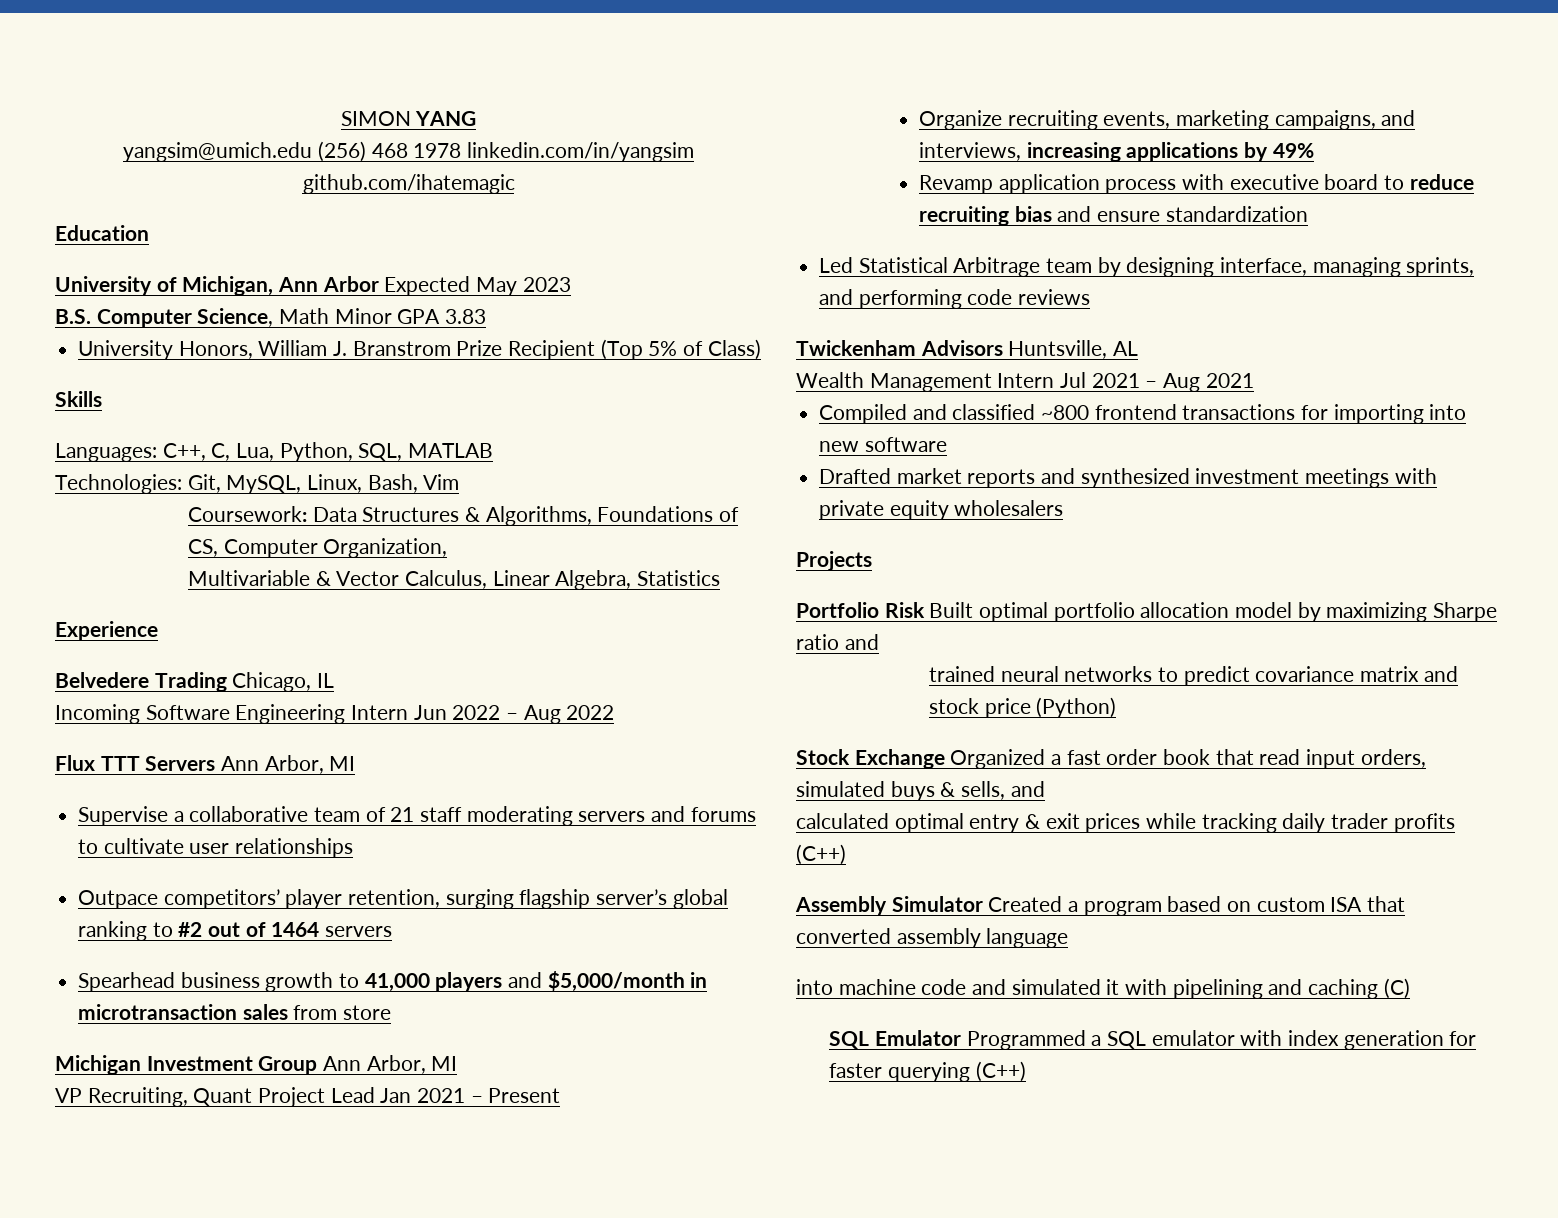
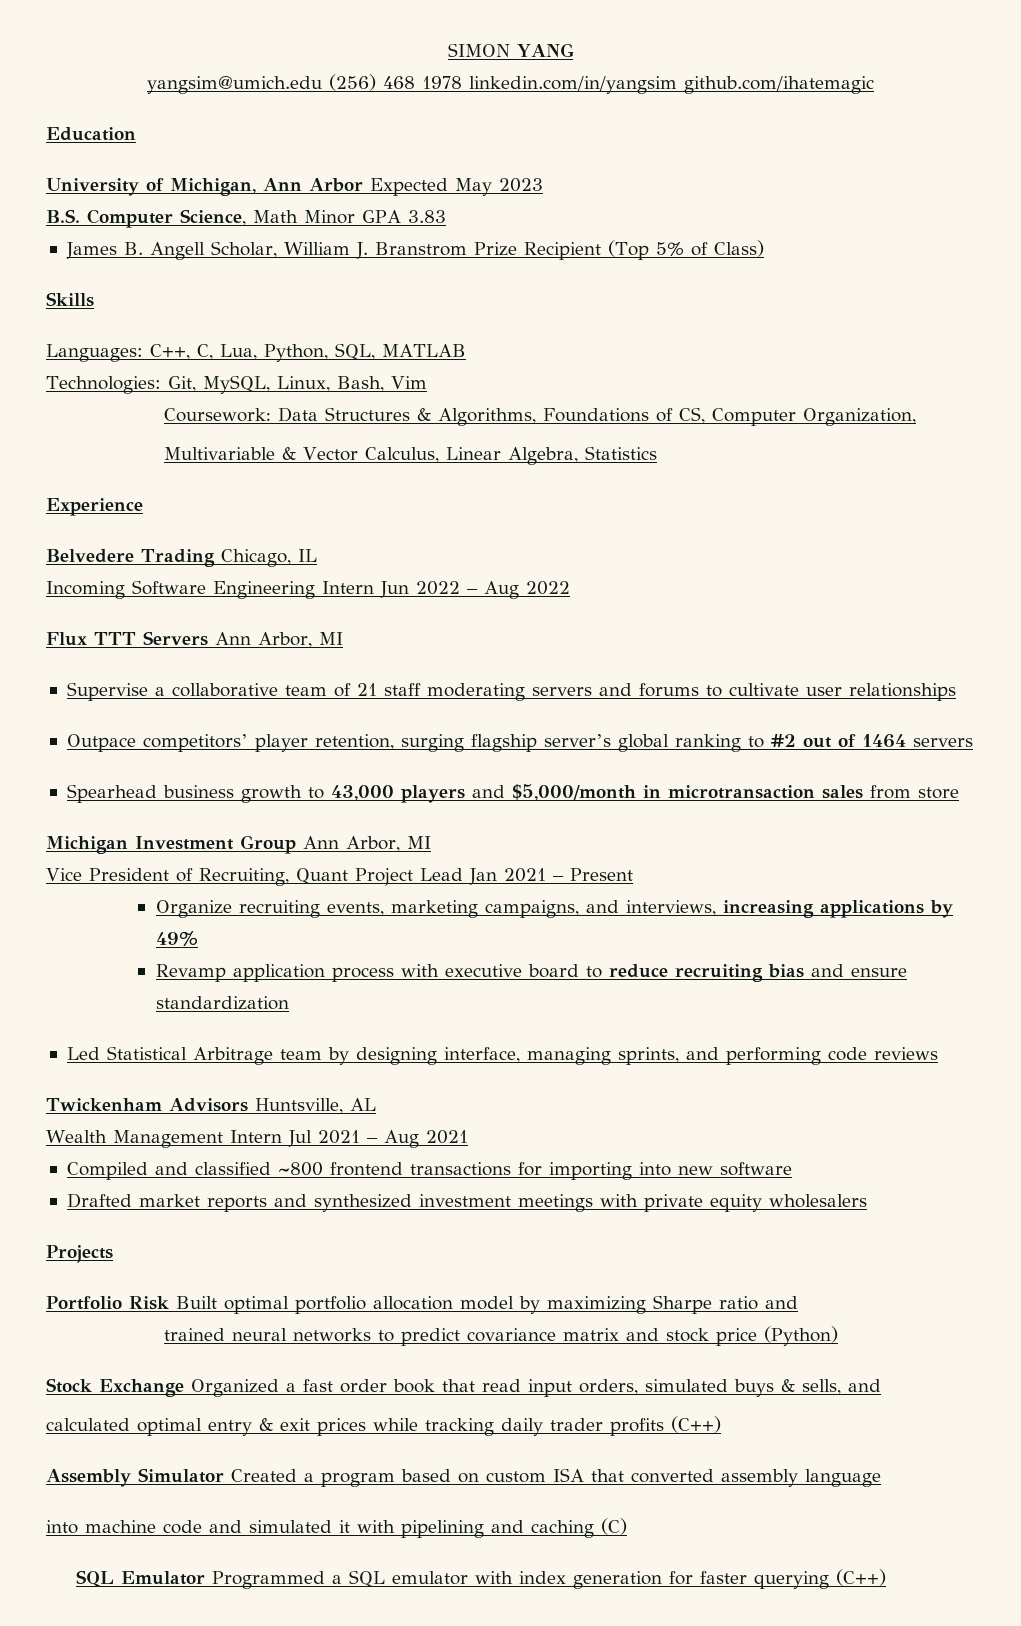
[78,340,253,360] University Honors, -> [65,241,277,260] James B. Angell Scholar,
[364,973,430,992] 41,000 -> [330,785,394,801] 43,000
[55,1088,82,1103] VP -> [46,868,193,882] Vice President of

